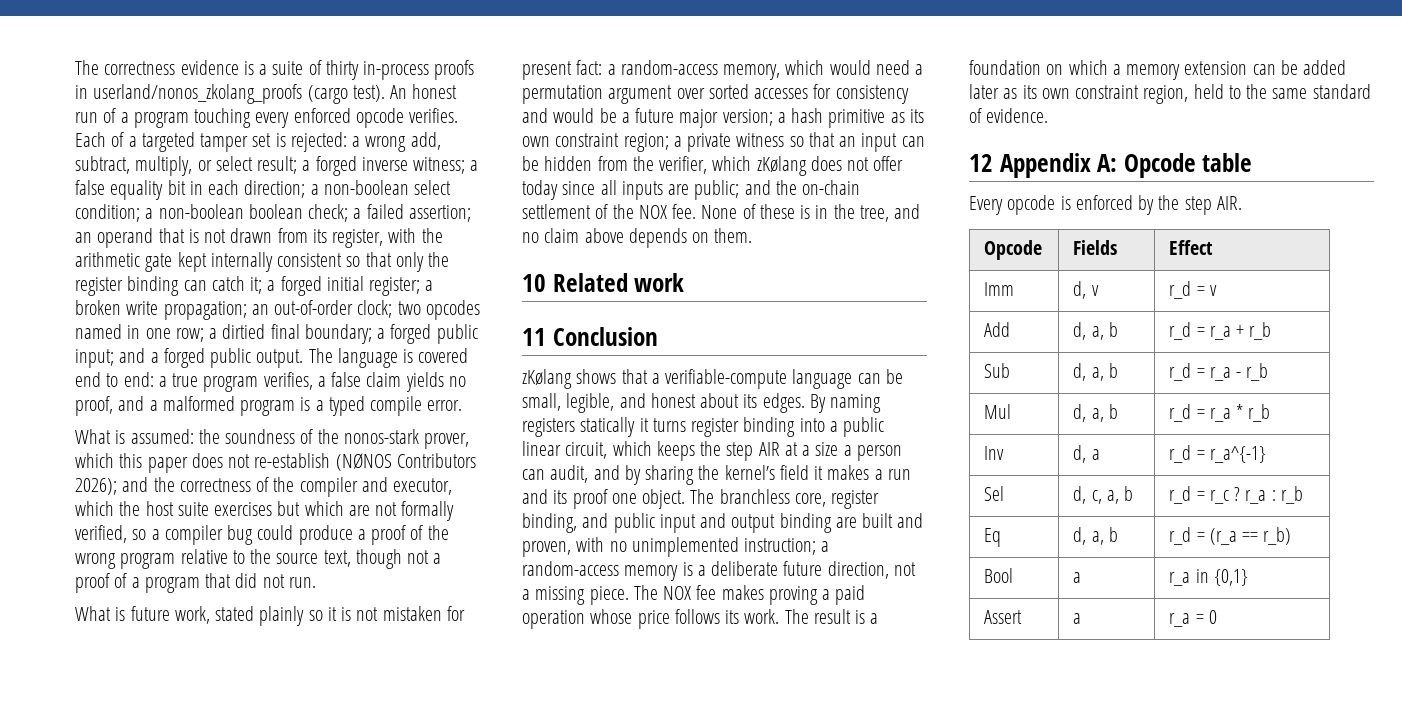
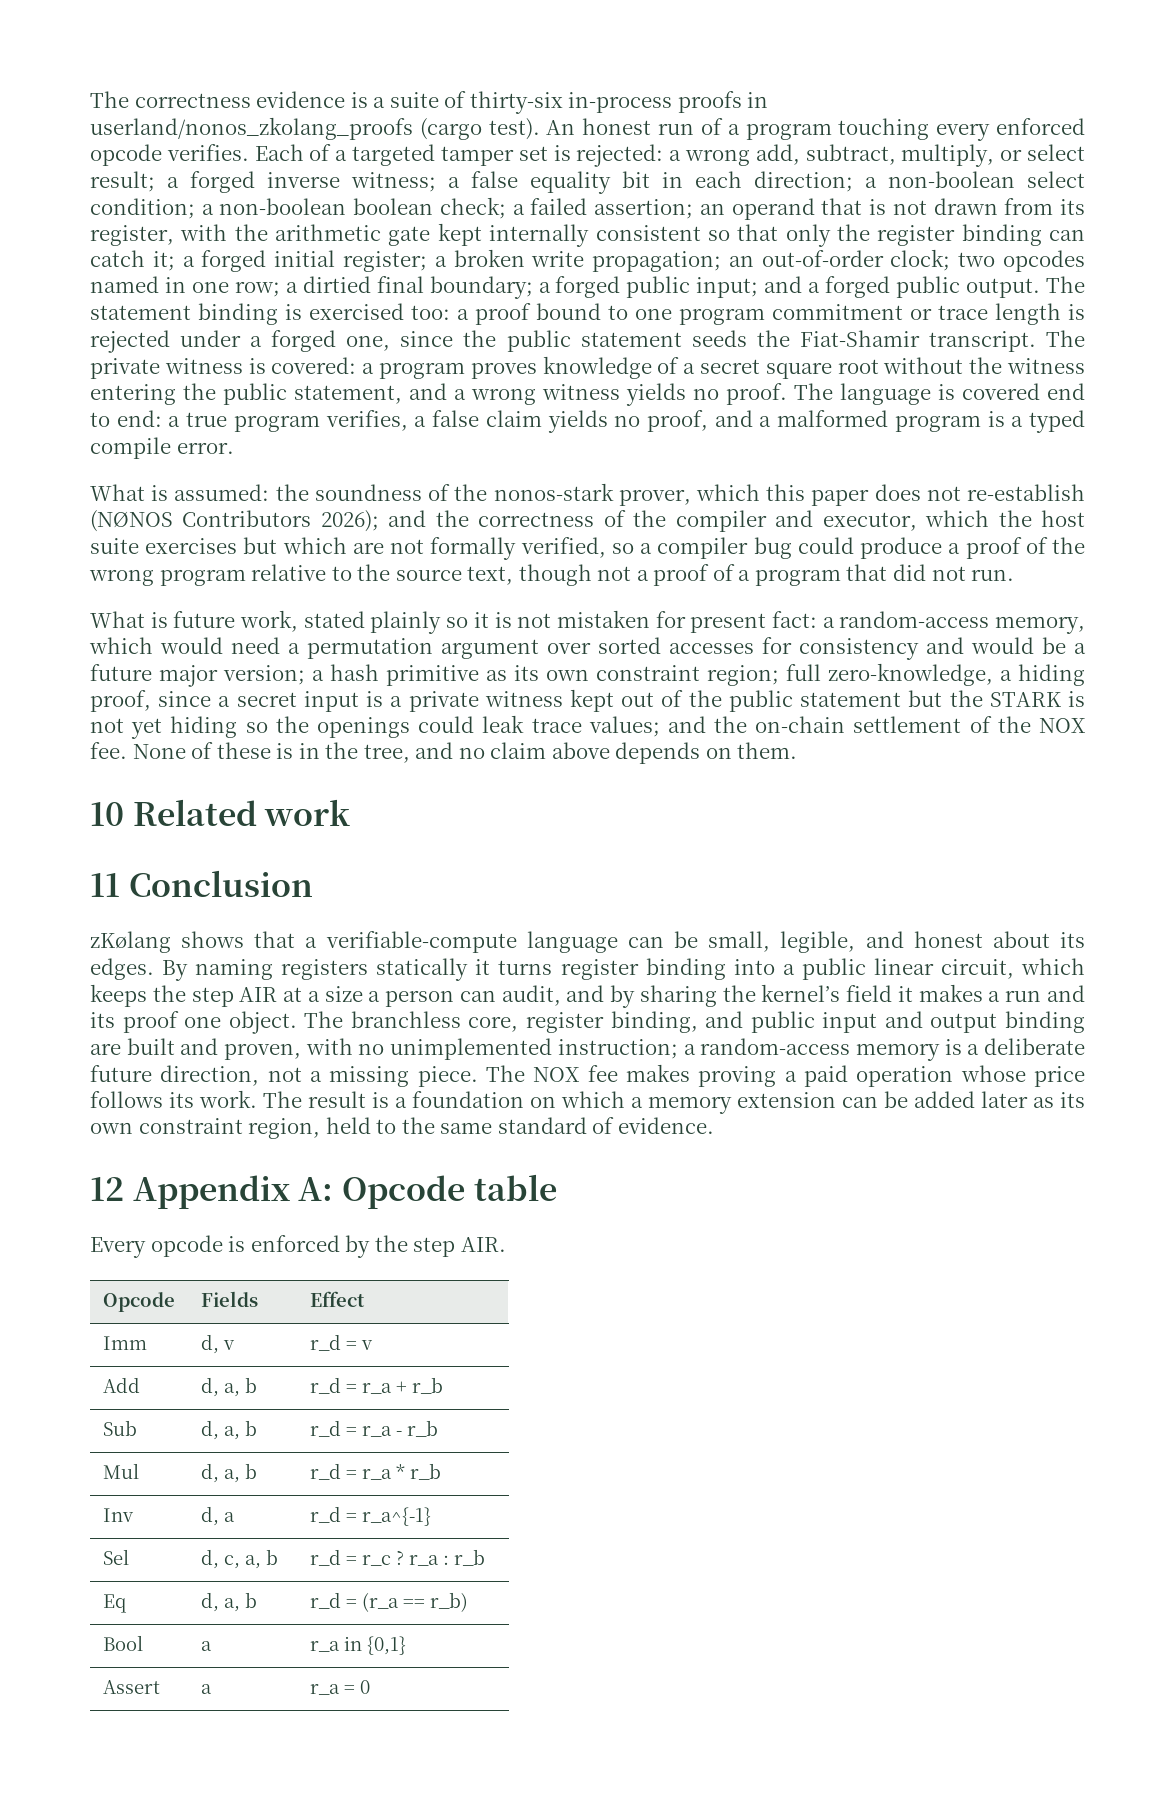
[325,60,359,80] thirty -> [469,91,563,114] thirty-six
(333, 355) none -> [90,303,1085,325] [90,330,1086,353] [90,356,1085,379] [90,383,833,406] statement binding is exercised too: a proof bound to one program commitment or trace length is rejected under a forged one, since the public statement seeds the Fiat-Shamir transcript. The private witness is covered: a program proves knowledge of a secret square root without the witness entering the public statement, and a wrong witness yields no proof. The
[673,132,925,152] [522,156,904,176] [522,180,740,200] a private witness so that an input can be hidden from the verifier, which zKølang does not offer today since all inputs are public; -> [786,663,1085,686] [90,689,1085,712] [90,715,660,739] full zero-knowledge, a hiding proof, since a secret input is a private witness kept out of the public statement but the STARK is not yet hiding so the openings could leak trace values;

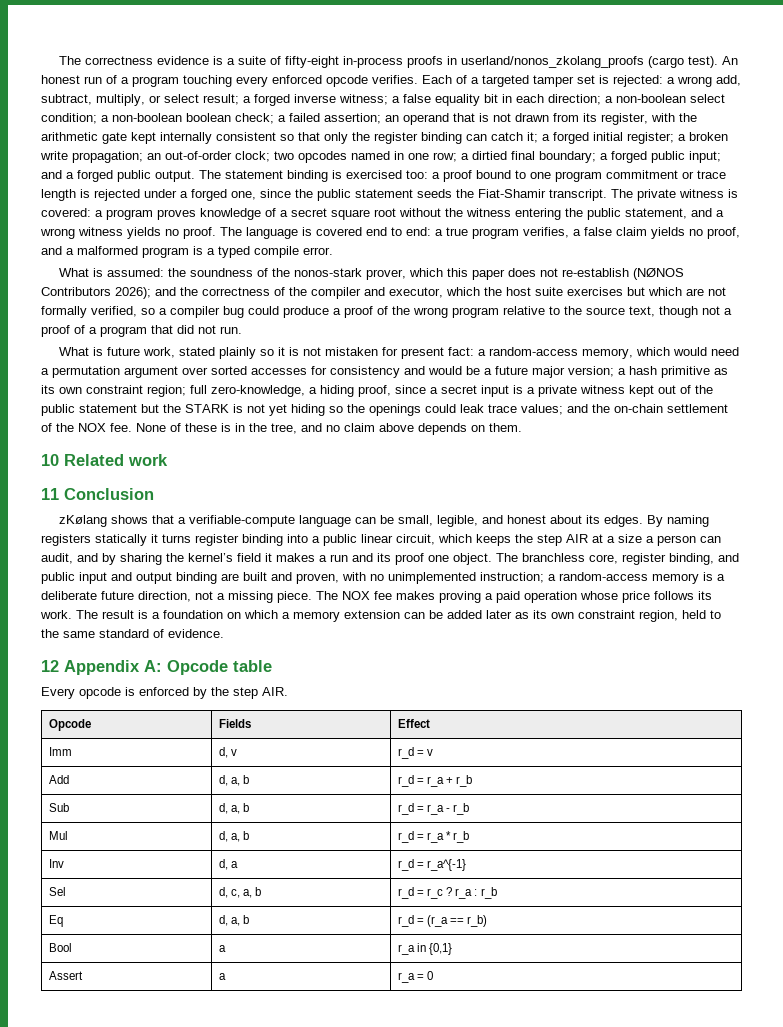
[469,91,563,114] thirty-six -> [285,56,340,68] fifty-eight

